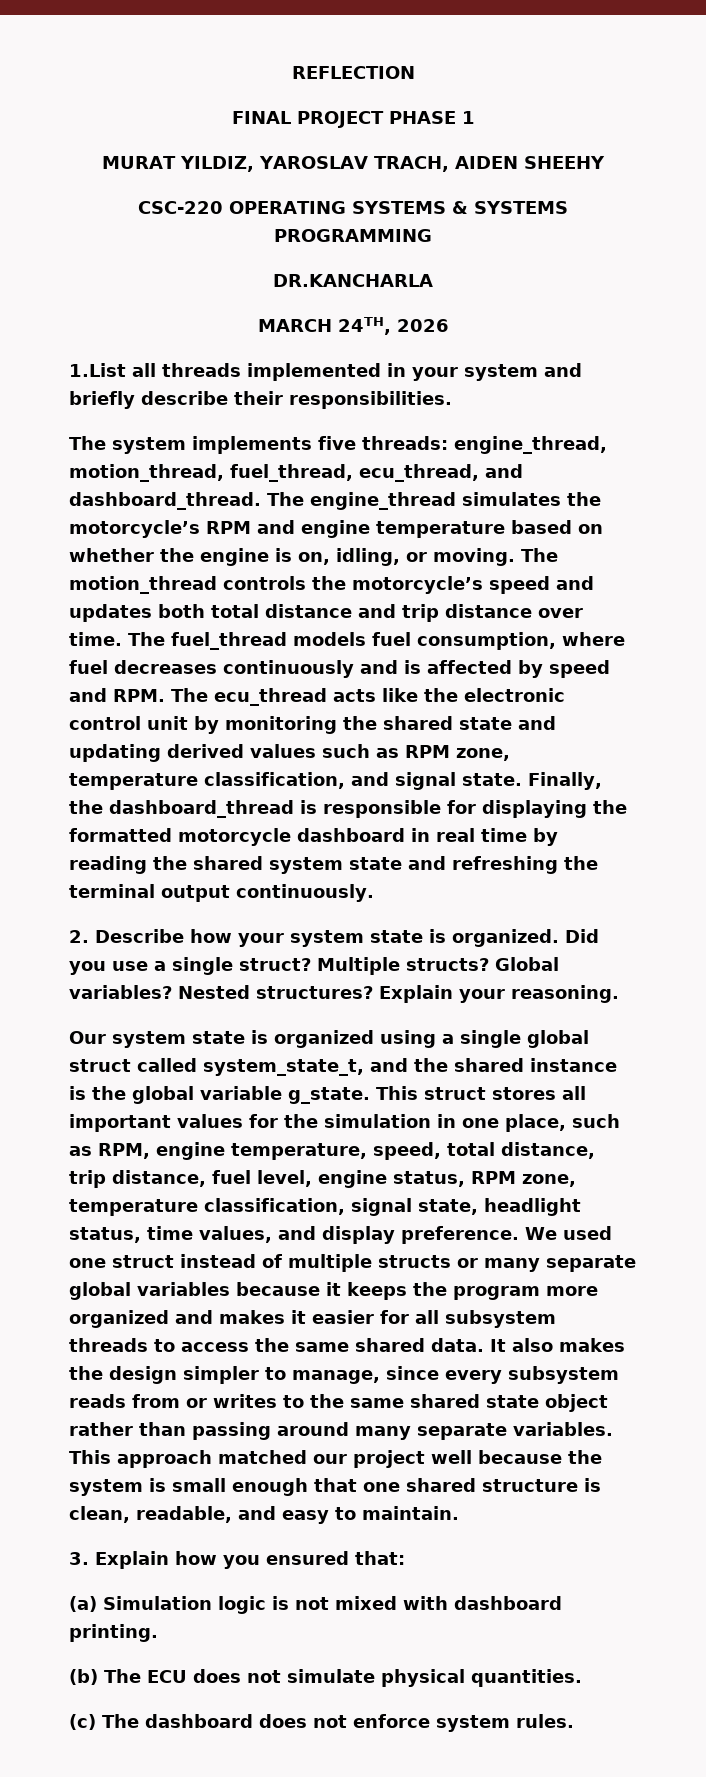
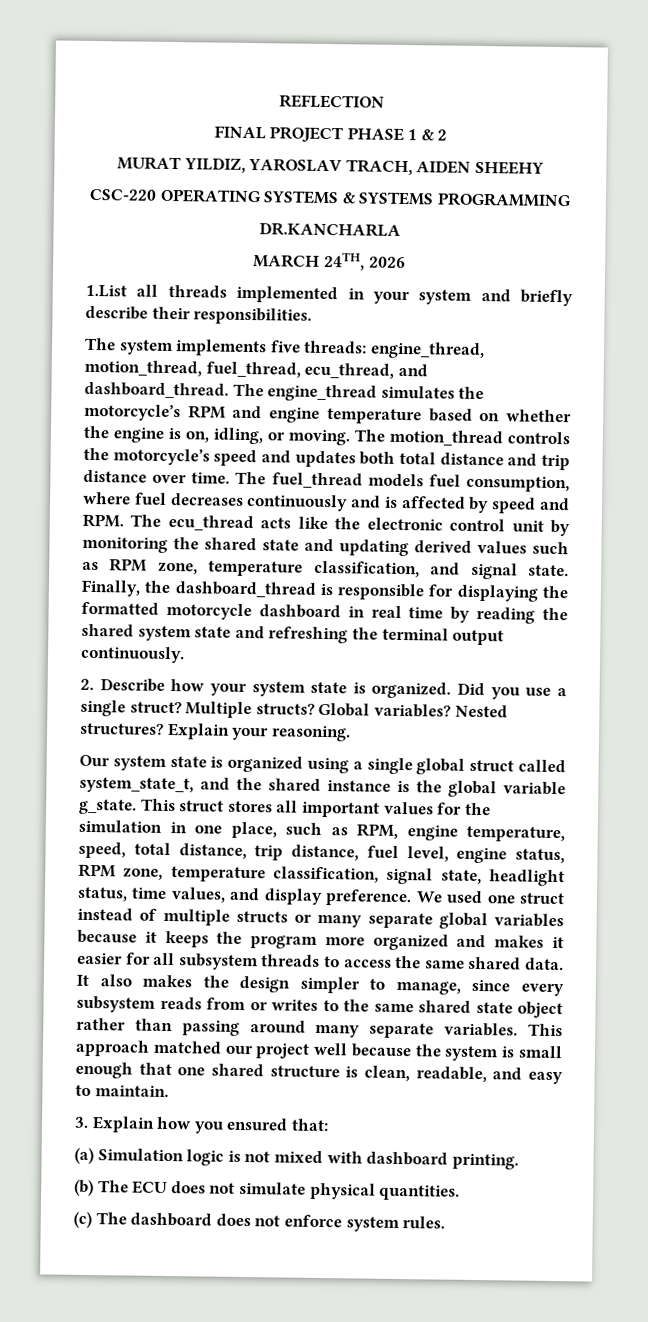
(475, 117) none -> [420,129,448,141] & 2

